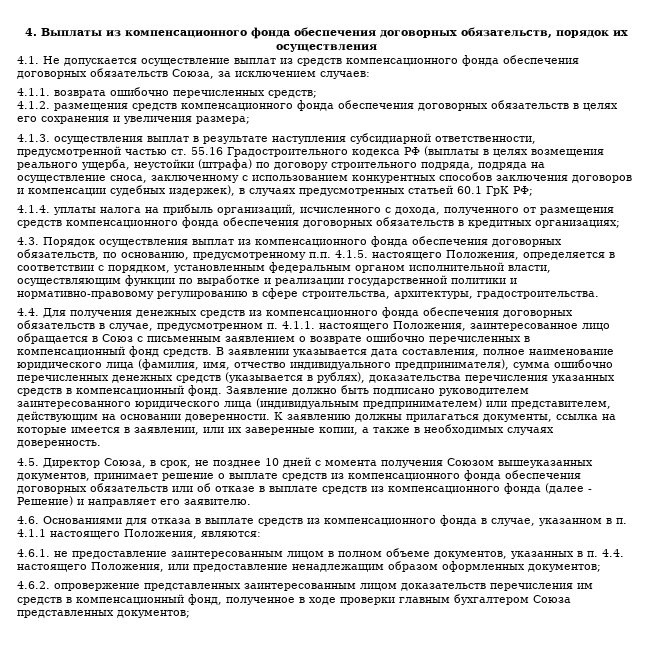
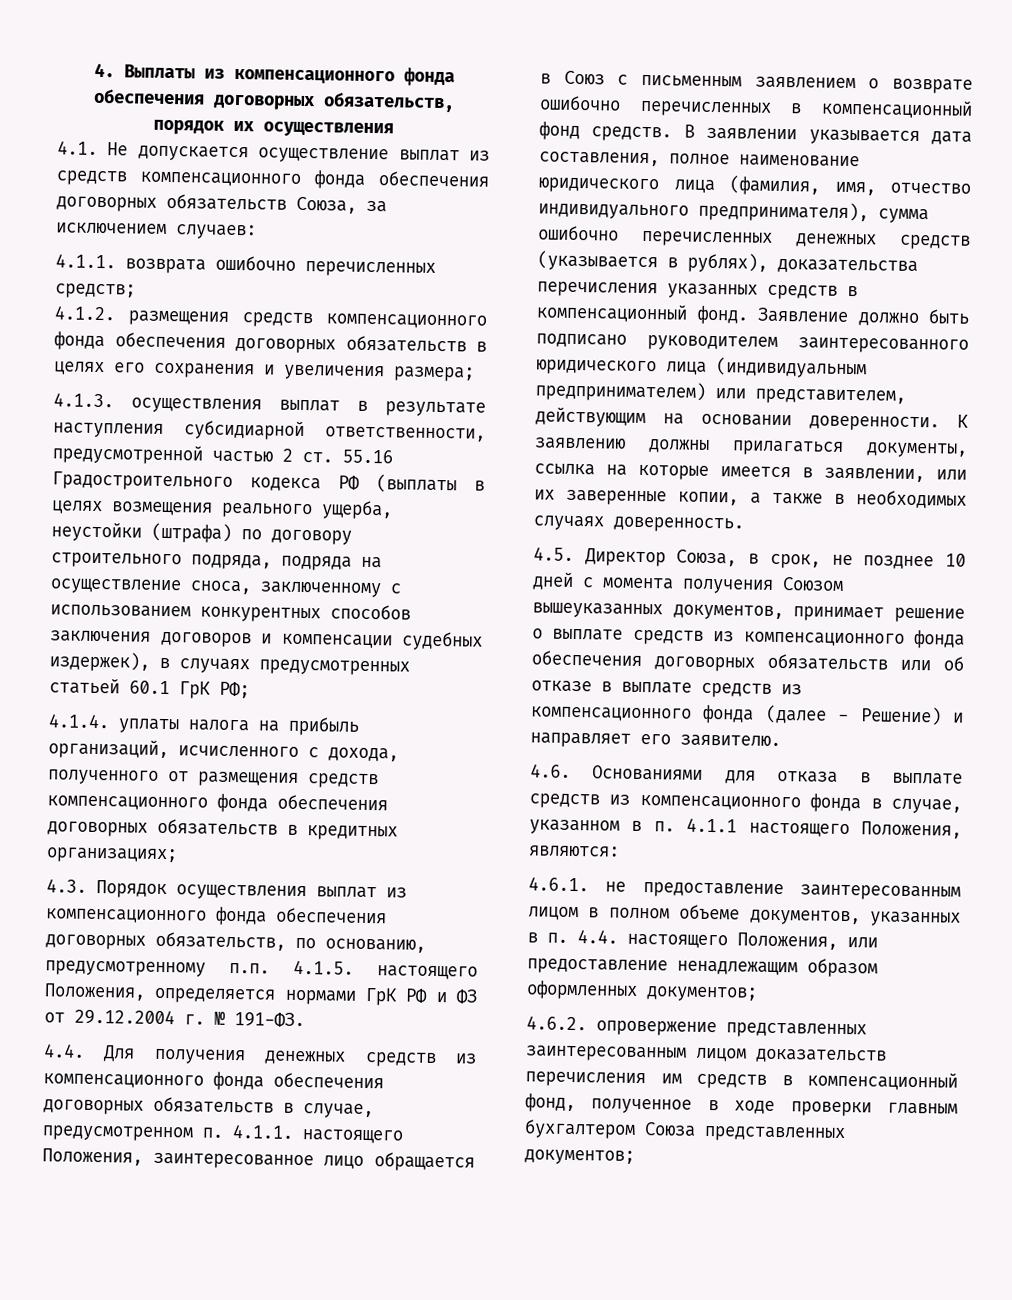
(167, 152) none -> [282,448,293,462] 2
[609,252,615,258] [17,262,551,273] [17,275,517,286] [17,288,599,299] в соответствии с порядком, установленным федеральным органом исполнительной власти, осуществляющим функции по выработке и реализации государственной политики и нормативно-правовому регулированию в сфере строительства, архитектуры, градостроительства. -> [284,987,478,1006] [44,1008,305,1028] нормами ГрК РФ и ФЗ от 29.12.2004 г. № 191-ФЗ.

